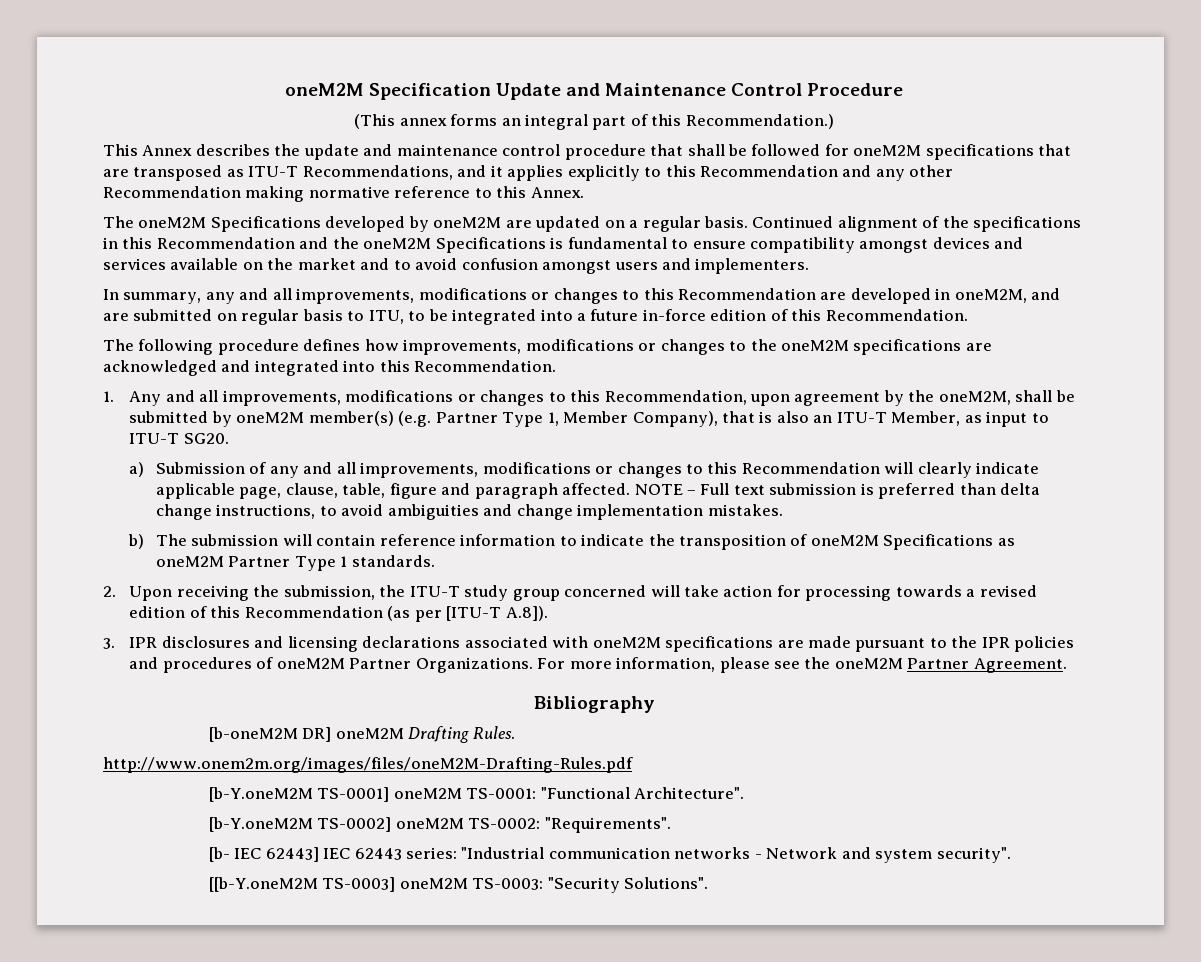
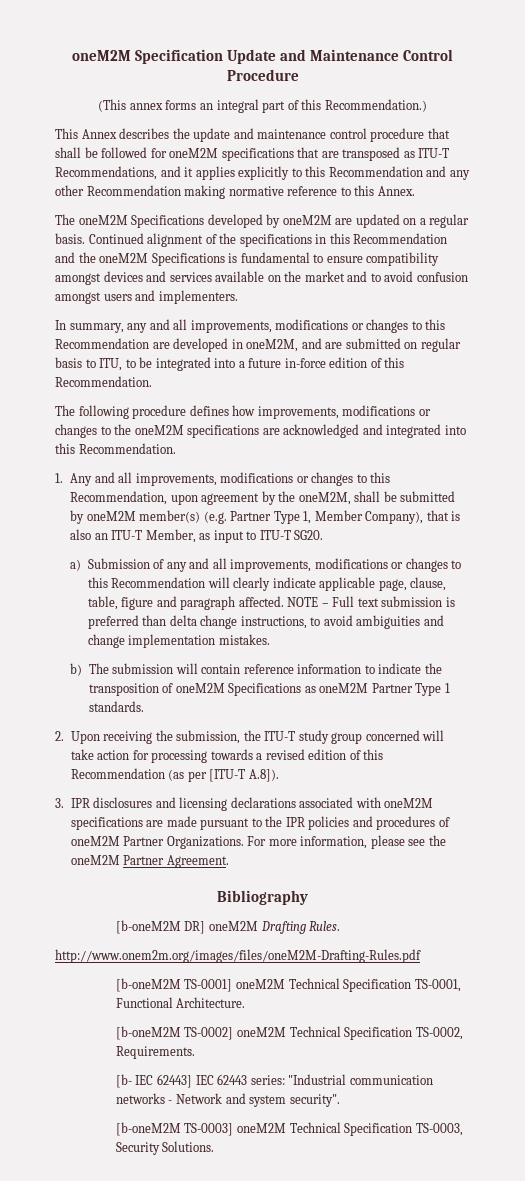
[208,787,313,802] [b-Y.oneM2M -> [115,978,181,992] [b-oneM2M
[466,787,744,799] [208,817,671,833] TS-0001: "Functional Architecture". // [b-Y.oneM2M TS-0002] oneM2M TS-0002: "Requirements". -> [288,978,461,992] [115,997,246,1008] [115,1026,463,1040] [115,1046,195,1059] Technical Specification TS-0001, Functional Architecture. // [b-oneM2M TS-0002] oneM2M Technical Specification TS-0002, Requirements.
[208,877,318,892] [[b-Y.oneM2M -> [115,1122,181,1136] [b-oneM2M
[472,877,708,893] TS-0003: "Security Solutions". -> [289,1122,463,1136] [115,1141,215,1155] Technical Specification TS-0003, Security Solutions.

